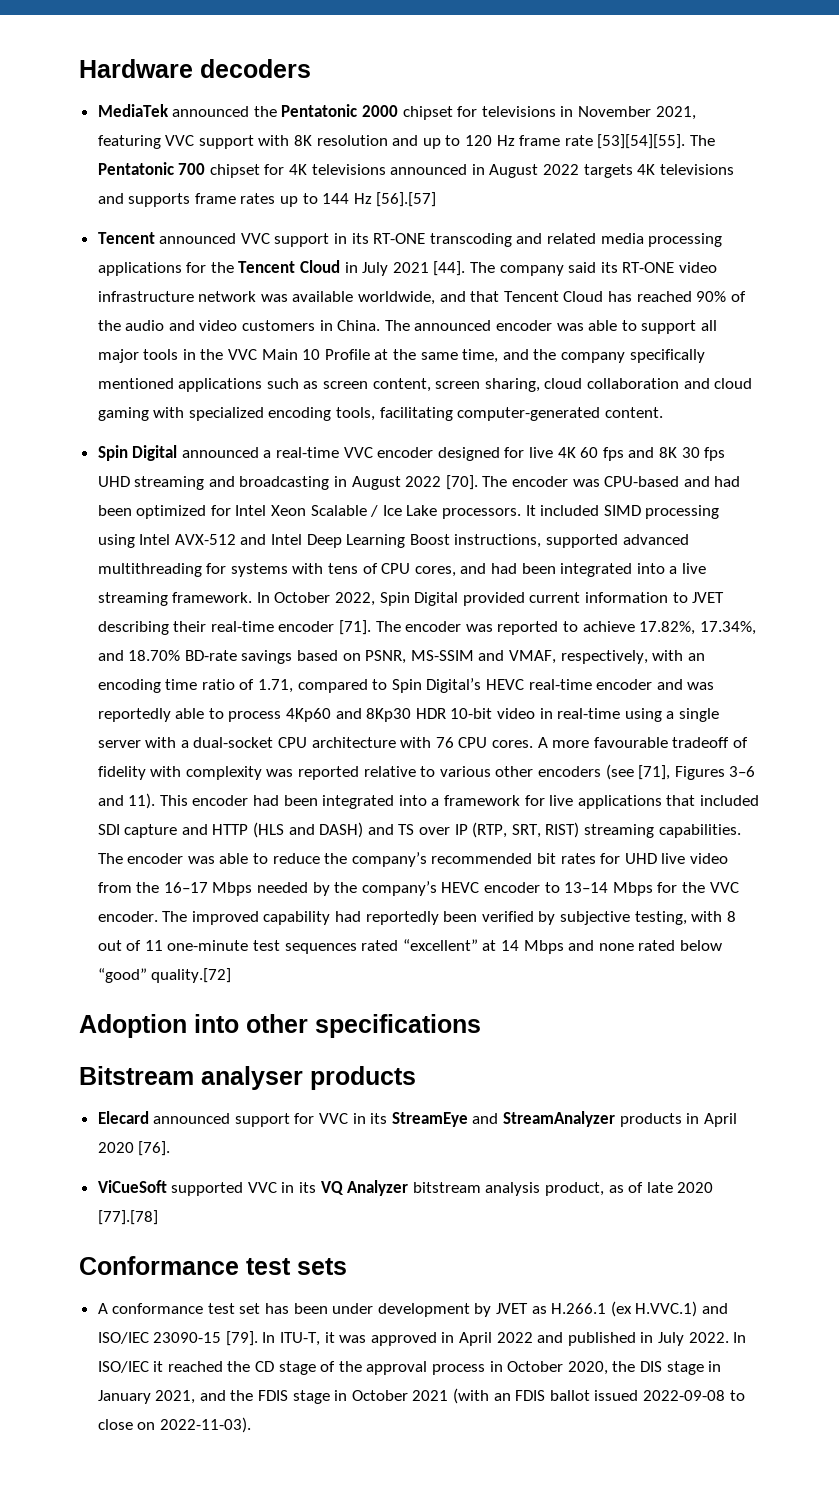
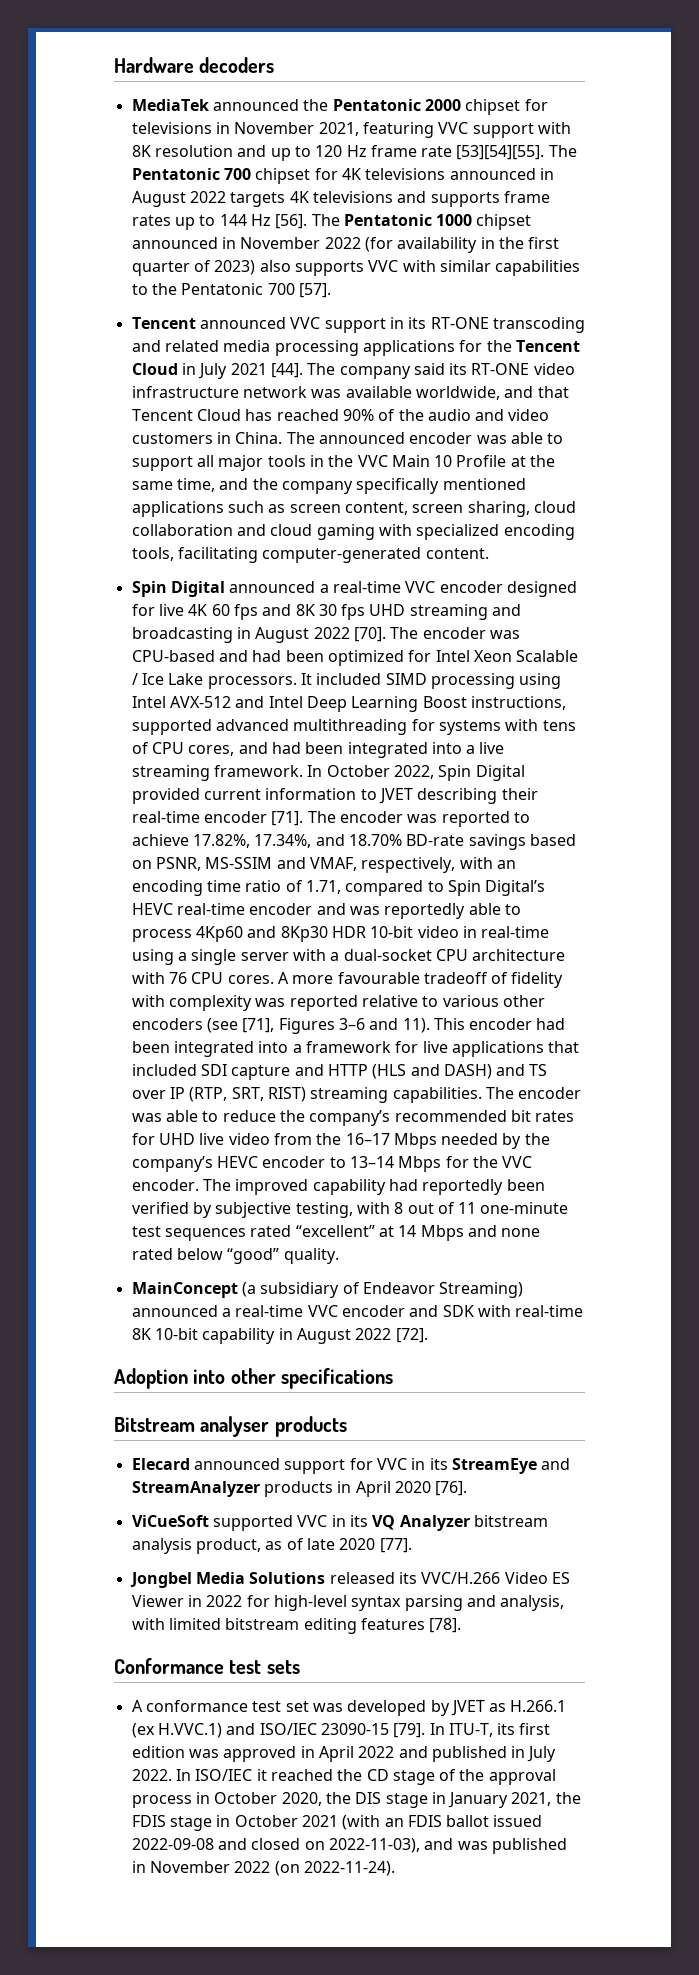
[376,192,437,207] [56].[57] -> [275,214,532,230] [131,237,560,253] [131,260,581,276] [131,283,331,298] [56]. The Pentatonic 1000 chipset announced in November 2022 (for availability in the first quarter of 2023) also supports VVC with similar capabilities to the Pentatonic 700 [57].
[151,968,232,983] quality.[72] -> [283,1248,339,1264] [131,1282,524,1298] [131,1305,584,1317] [131,1328,428,1344] quality. // MainConcept (a subsidiary of Endeavor Streaming) announced a real-time VVC encoder and SDK with real-time 8K 10-bit capability in August 2022 [72].
[97,1210,158,1225] [77].[78] -> [379,1538,412,1553] [129,1572,570,1588] [131,1595,565,1611] [131,1618,462,1634] [77]. // Jongbel Media Solutions released its VVC/H.266 Video ES Viewer in 2022 for high-level syntax parsing and analysis, with limited bitstream editing features [78].
[265,1303,470,1317] has been under development -> [312,1700,427,1716] was developed
[324,1332,335,1343] it -> [497,1723,551,1735] [131,1746,185,1758] its first edition
[199,1390,226,1401] and -> (552, 1799) none
[729,1390,745,1401] [97,1417,251,1433] to close on 2022-11-03). -> [217,1838,567,1854] [131,1861,395,1876] and closed on 2022-11-03), and was published in November 2022 (on 2022-11-24).

